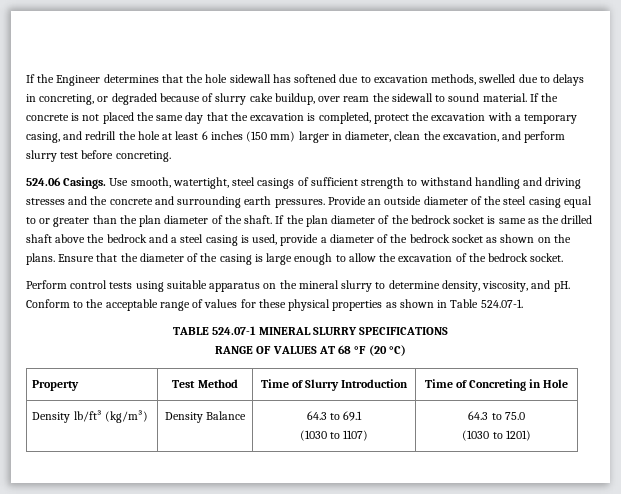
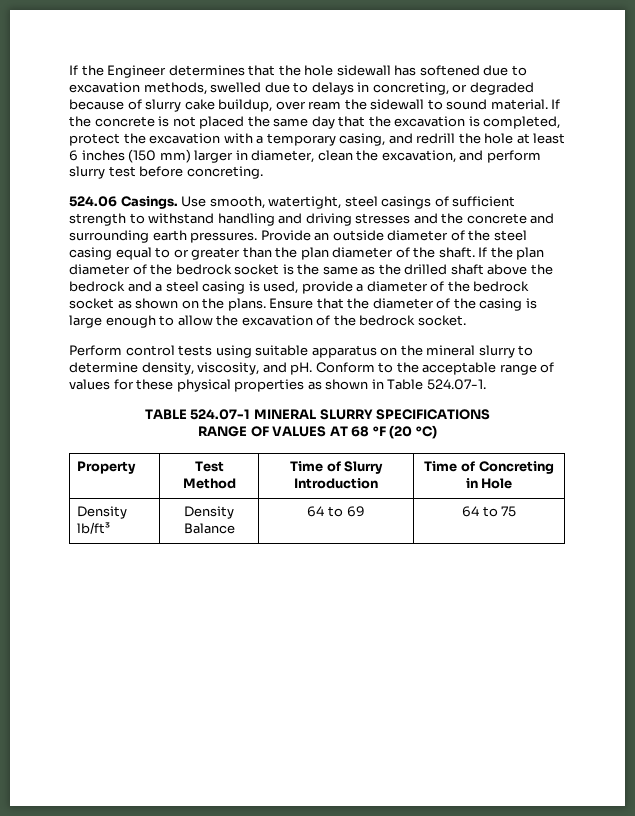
(496, 220) none -> [297,264,320,275] the
[104,410,148,423] (kg/m³) -> (110, 528) none
[306,411,363,421] [299,430,369,441] [468,411,525,420] [462,430,531,441] 64.3 to 69.1 // (1030 to 1107) | 64.3 to 75.0 // (1030 to 1201) -> [307,506,365,517] [461,506,517,517] 64 to 69 | 64 to 75

